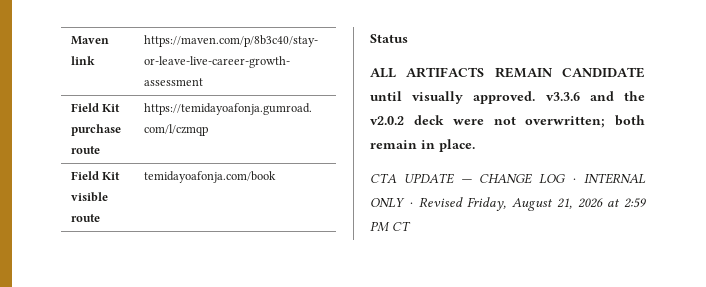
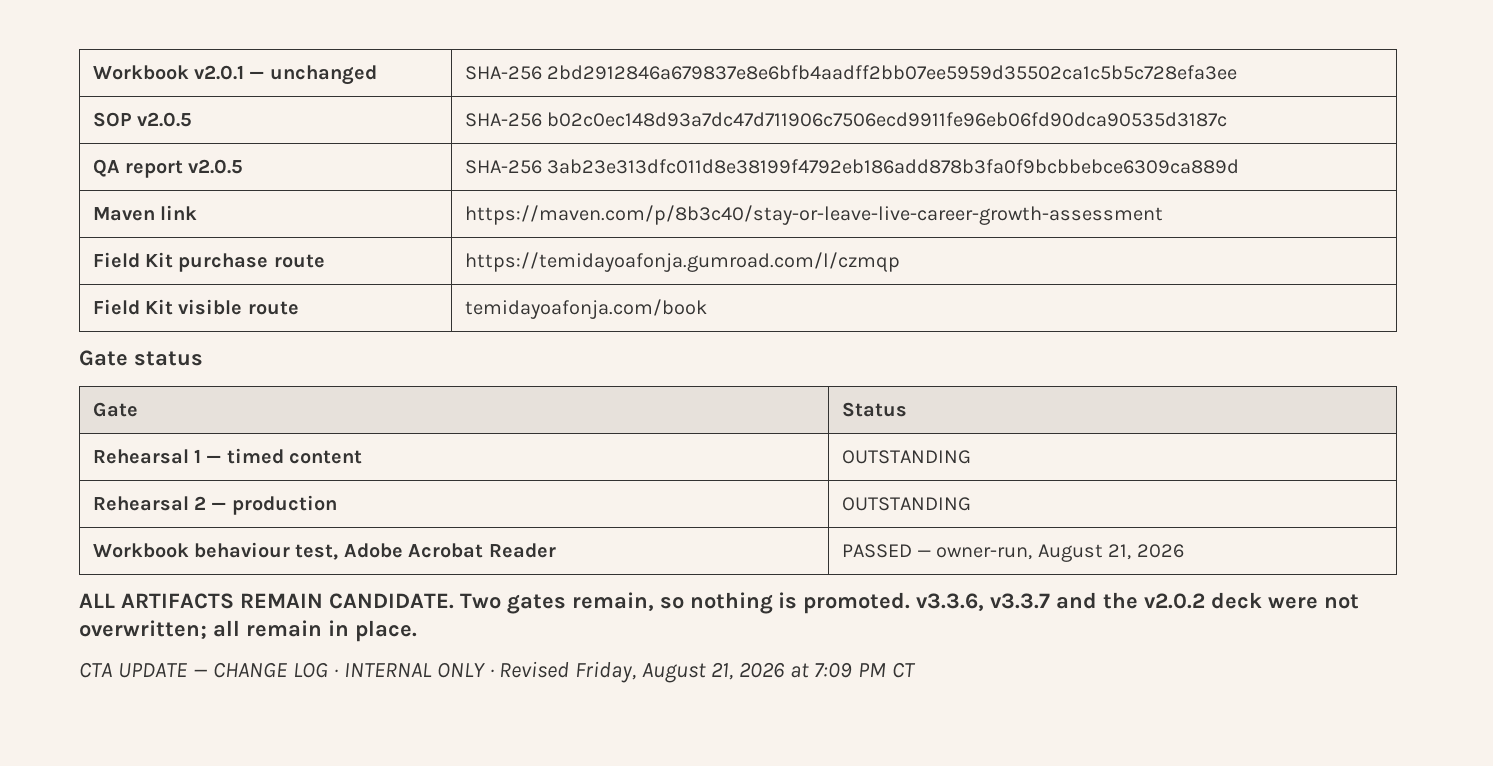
(70, 40) none -> [92,65,377,85] [464,65,1238,80] [92,112,193,127] [464,112,1228,127] [92,159,244,178] [464,159,1240,174] Workbook v2.0.1 — unchanged | SHA-256 2bd2912846a679837e8e6bfb4aadff2bb07ee5959d35502ca1c5b5c728efa3ee // SOP v2.0.5 | SHA-256 b02c0ec148d93a7dc47d711906c7506ecd9911fe96eb06fd90dca90535d3187c // QA report v2.0.5 | SHA-256 3ab23e313dfc011d8e38199f4792eb186add878b3fa0f9bcbbebce6309ca889d //
[370,34,408,43] [370,67,645,78] [370,91,580,104] Status // ALL ARTIFACTS REMAIN CANDIDATE until visually approved. v3.3.6 -> [79,350,203,366] [92,402,138,417] [841,402,907,417] [92,448,363,464] [841,450,971,464] [92,495,337,515] [841,497,971,511] [92,542,556,560] [841,544,1184,562] [79,592,1051,614] Gate status // Gate | Status // Rehearsal 1 — timed content | OUTSTANDING // Rehearsal 2 — production | OUTSTANDING // Workbook behaviour test, Adobe Acrobat Reader | PASSED — owner-run, August 21, 2026 // ALL ARTIFACTS REMAIN CANDIDATE. Two gates remain, so nothing is promoted. v3.3.6, v3.3.7
[615,115,645,126] both -> [212,620,240,637] all
[624,198,647,208] 2:59 -> [814,662,853,678] 7:09

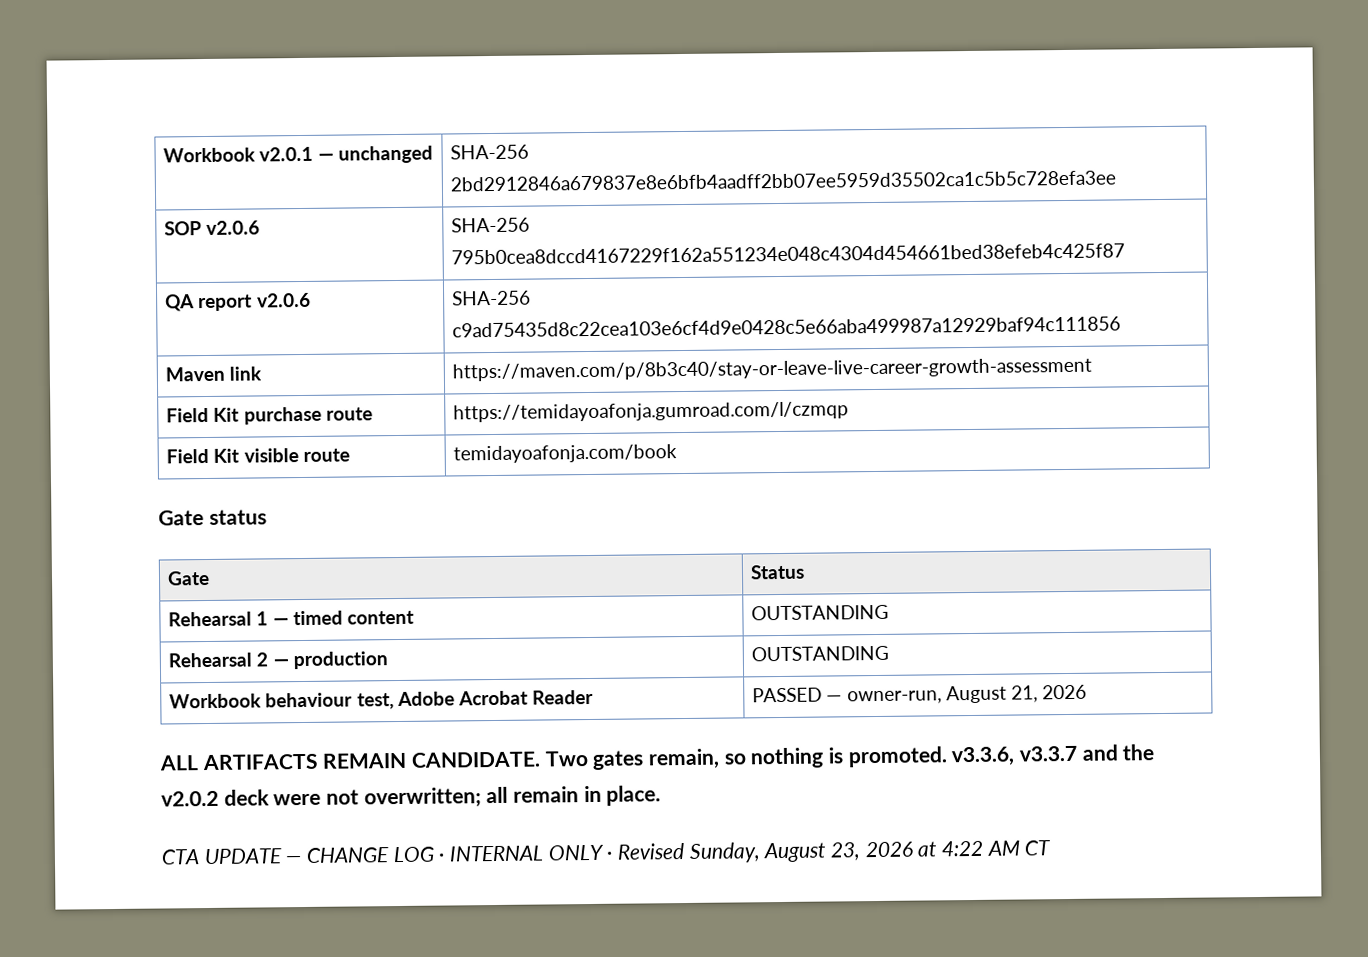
[137,112,193,127] [464,112,1228,127] v2.0.5 | SHA-256 b02c0ec148d93a7dc47d711906c7506ecd9911fe96eb06fd90dca90535d3187c -> [206,220,261,235] [451,217,531,233] [451,243,1126,265] v2.0.6 | SHA-256 795b0cea8dccd4167229f162a551234e048c4304d454661bed38efeb4c425f87
[188,159,244,174] [464,159,1240,174] v2.0.5 | SHA-256 3ab23e313dfc011d8e38199f4792eb186add878b3fa0f9bcbbebce6309ca889d -> [256,292,311,308] [452,290,532,306] [452,316,1122,338] v2.0.6 | SHA-256 c9ad75435d8c22cea103e6cf4d9e0428c5e66aba499987a12929baf94c111856
[575,661,887,683] Friday, August 21, 2026 at 7:09 PM -> [688,840,1020,863] Sunday, August 23, 2026 at 4:22 AM

